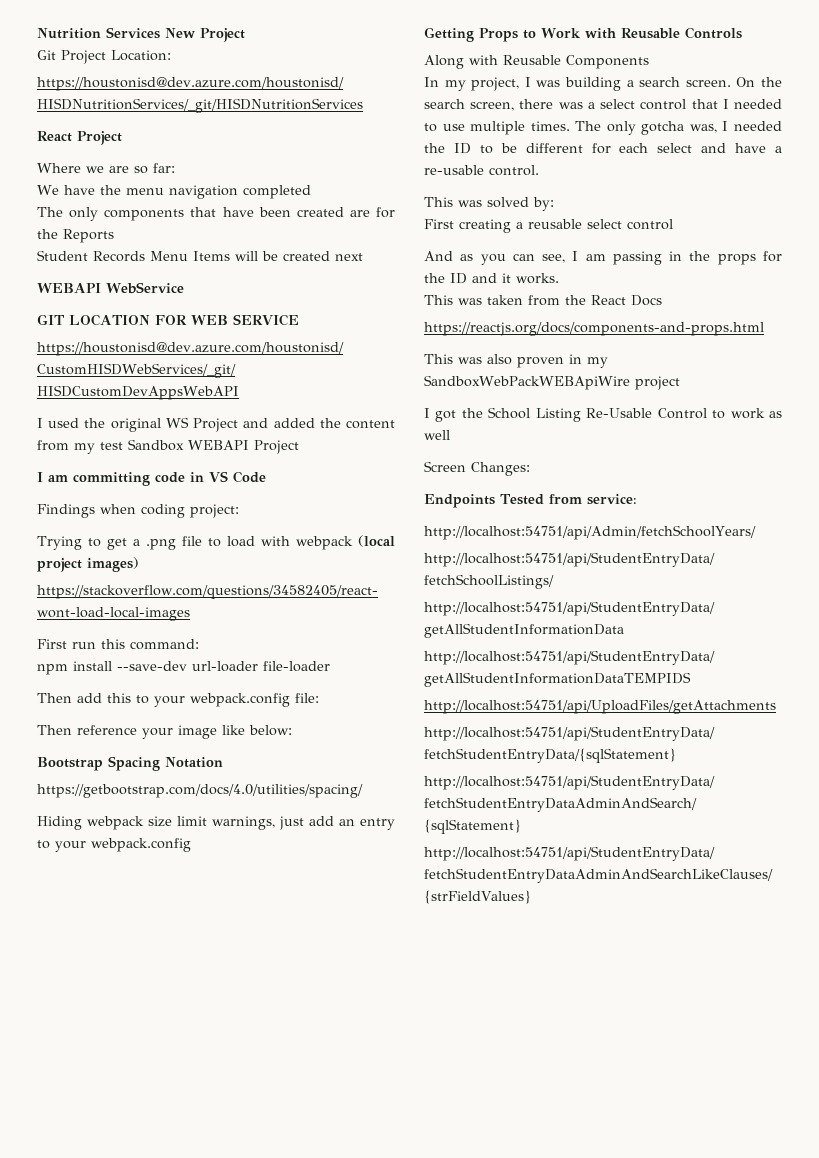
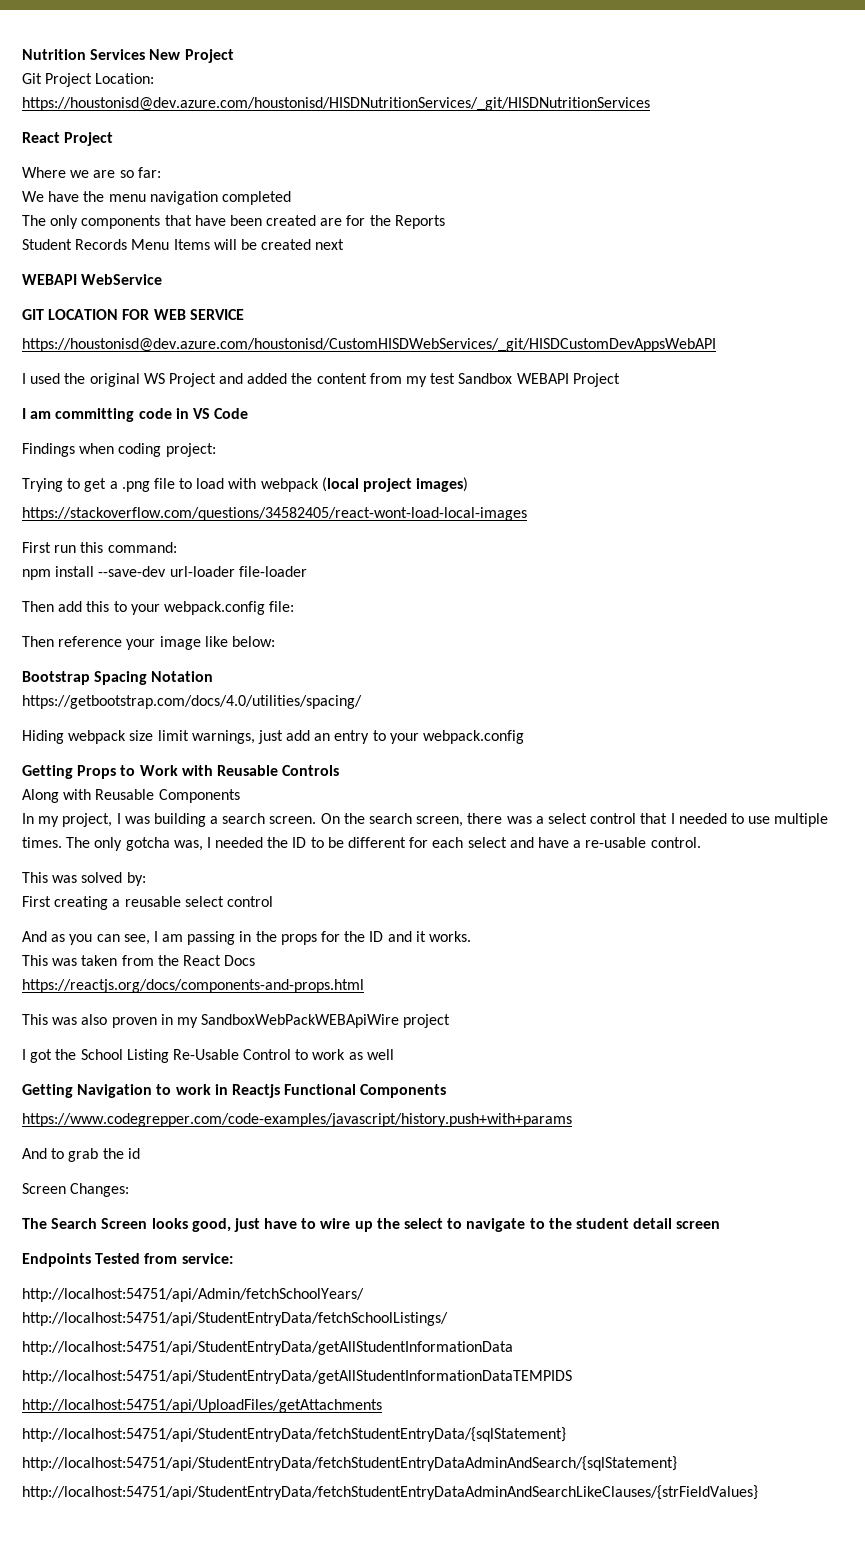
[424,461,530,476] Screen Changes: -> [22,1084,447,1098] [22,1113,572,1127] [22,1148,140,1162] [22,1183,130,1197] [22,1218,721,1232] Getting Navigation to work in Reactjs Functional Components // https://www.codegrepper.com/code-examples/javascript/history.push+with+params // And to grab the id // Screen Changes: // The Search Screen looks good, just have to wire up the select to navigate to the student detail screen

